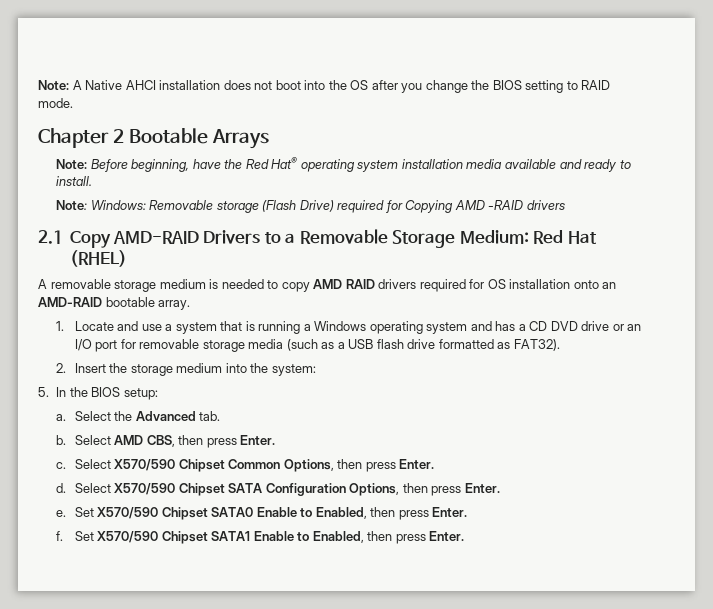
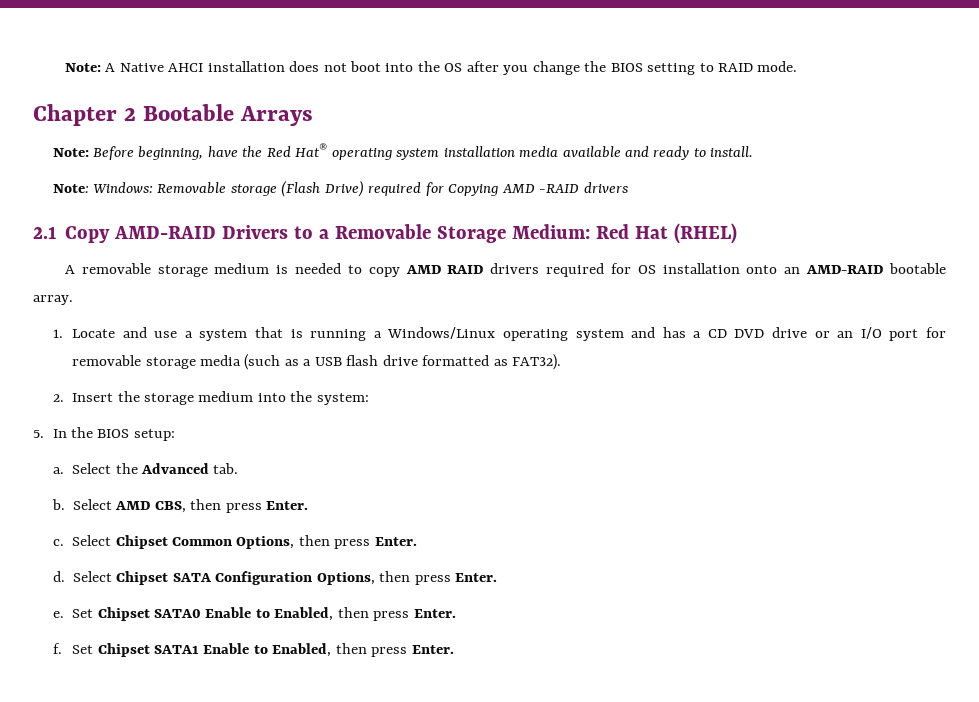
[314,321,367,331] Windows -> [387,327,496,339] Windows/Linux
[114,459,176,471] X570/590 -> (112, 540) none
[114,483,176,495] X570/590 -> (112, 576) none
[97,507,159,519] X570/590 -> (94, 613) none
[97,531,159,543] X570/590 -> (94, 649) none

